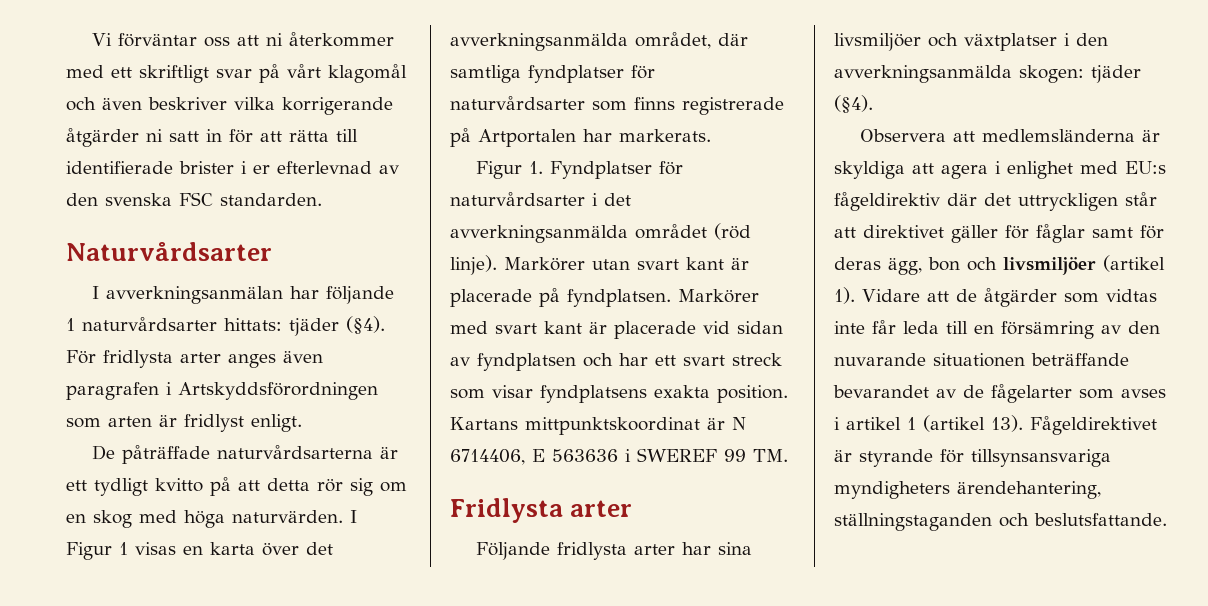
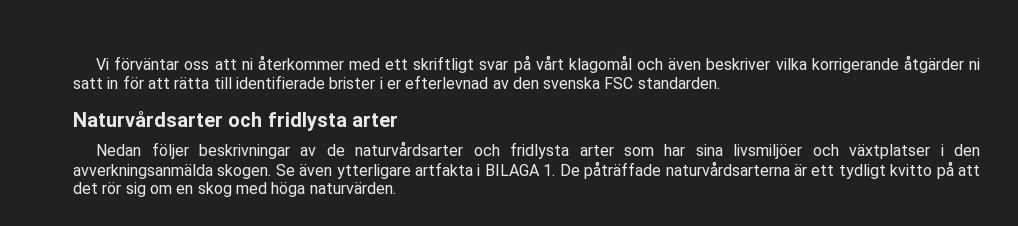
[92,286,395,304] [66,316,385,336] [66,350,323,368] [66,382,378,400] [66,414,302,432] // I avverkningsanmälan har följande 1 naturvårdsarter hittats: tjäder (§4). För fridlysta arter anges även paragrafen i Artskyddsförordningen som arten är fridlyst enligt. // -> [228,112,399,131] [96,141,980,159] [73,162,556,179] och fridlysta arter // Nedan följer beskrivningar av de naturvårdsarter och fridlysta arter som har sina livsmiljöer och växtplatser i den avverkningsanmälda skogen. Se även ytterligare artfakta i BILAGA 1.
[267,478,310,491] detta -> [73,182,98,194] det
[350,510,357,523] [66,542,333,560] [450,32,748,51] [450,65,655,83] [450,96,784,115] [450,128,711,147] [476,161,684,179] [450,192,631,206] [450,223,751,243] [450,255,749,275] [450,288,759,307] [450,321,783,339] [450,353,782,371] [450,385,788,403] [450,417,746,435] [450,448,788,465] [450,498,633,523] [476,542,753,560] [834,33,1108,51] [834,65,1141,83] [834,95,873,113] [860,129,1161,142] [834,161,1166,179] [834,192,1157,211] [834,224,1164,243] [834,255,1165,275] [834,287,1157,307] [834,320,1160,339] [834,353,1129,367] [833,384,1166,403] [834,415,1157,435] [834,449,1111,467] [834,481,1101,499] [834,513,1167,531] I Figur 1 visas en karta över det avverkningsanmälda området, där samtliga fyndplatser för naturvårdsarter som finns registrerade på Artportalen har markerats. // Figur 1. Fyndplatser för naturvårdsarter i det avverkningsanmälda området (röd linje). Markörer utan svart kant är placerade på fyndplatsen. Markörer med svart kant är placerade vid sidan av fyndplatsen och har ett svart streck som visar fyndplatsens exakta position. Kartans mittpunktskoordinat är N 6714406, E 563636 i SWEREF 99 TM. // Fridlysta arter // Följande fridlysta arter har sina livsmiljöer och växtplatser i den avverkningsanmälda skogen: tjäder (§4). // Observera att medlemsländerna är skyldiga att agera i enlighet med EU:s fågeldirektiv där det uttryckligen står att direktivet gäller för fåglar samt för deras ägg, bon och livsmiljöer (artikel 1). Vidare att de åtgärder som vidtas inte får leda till en försämring av den nuvarande situationen beträffande bevarandet av de fågelarter som avses i artikel 1 (artikel 13). Fågeldirektivet är styrande för tillsynsansvariga myndigheters ärendehantering, ställningstaganden och beslutsfattande. -> (396, 188) none

